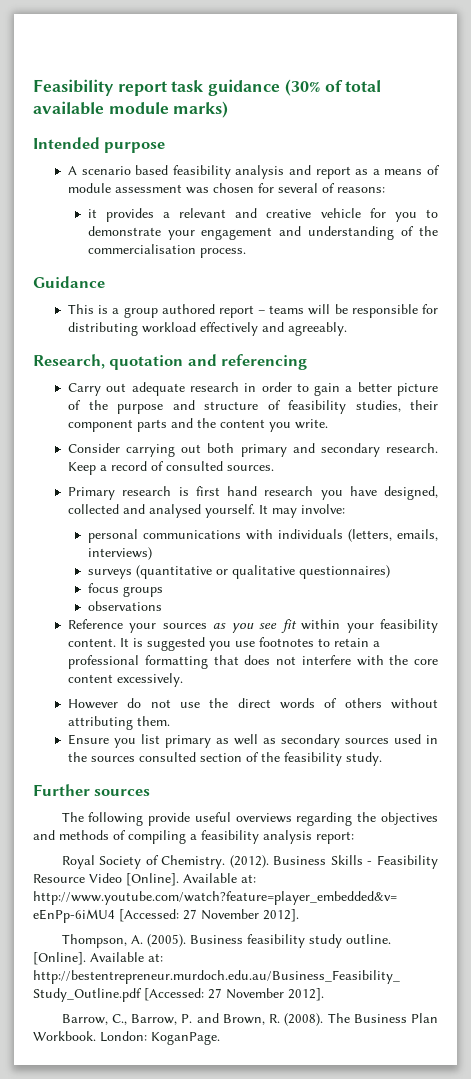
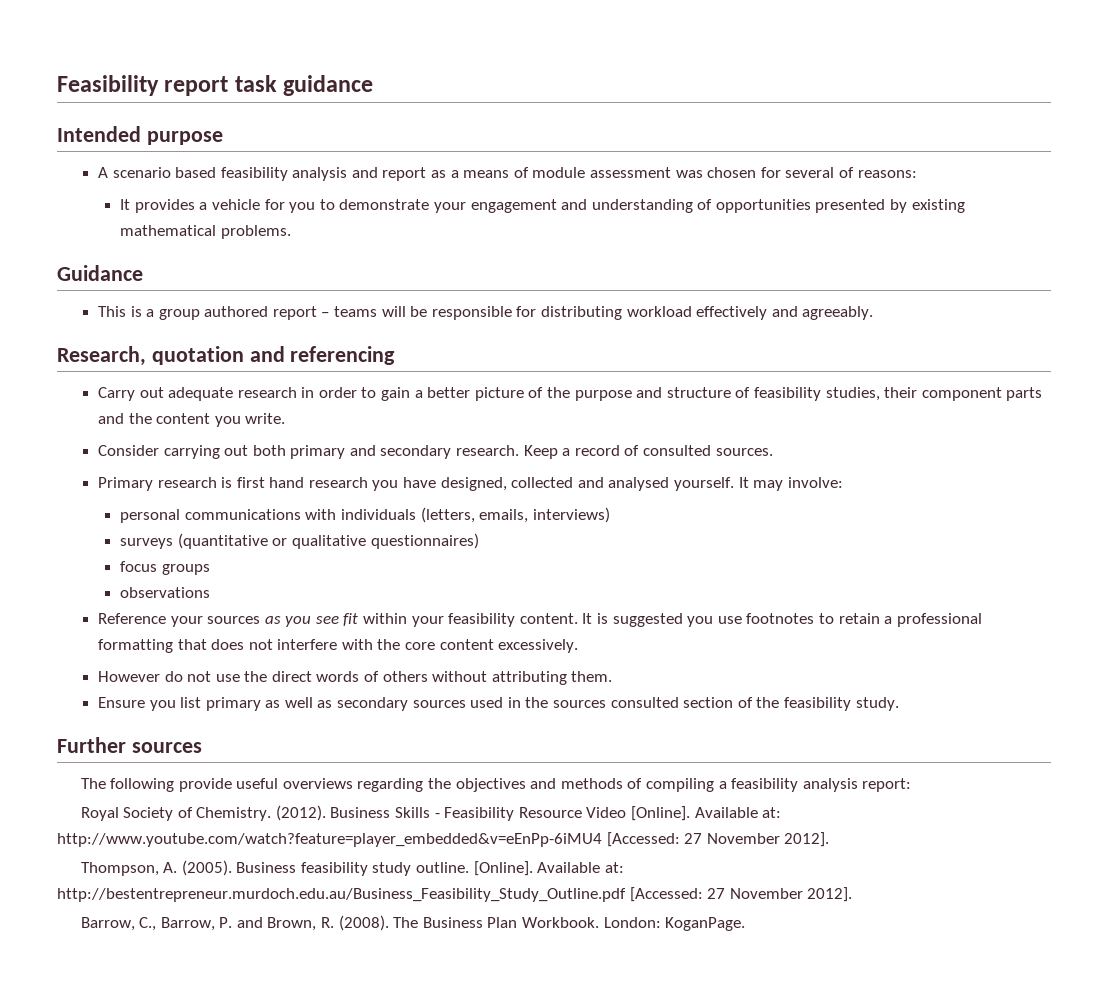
[284,79,382,96] [33,101,229,118] (30% of total available module marks) -> (374, 85) none
[87,209,97,218] it -> [120,199,131,210] It
[179,208,312,218] relevant and creative -> (208, 206) none
[419,226,439,236] [87,244,246,258] the commercialisation process. -> [715,199,965,213] [120,225,291,239] opportunities presented by existing mathematical problems.

